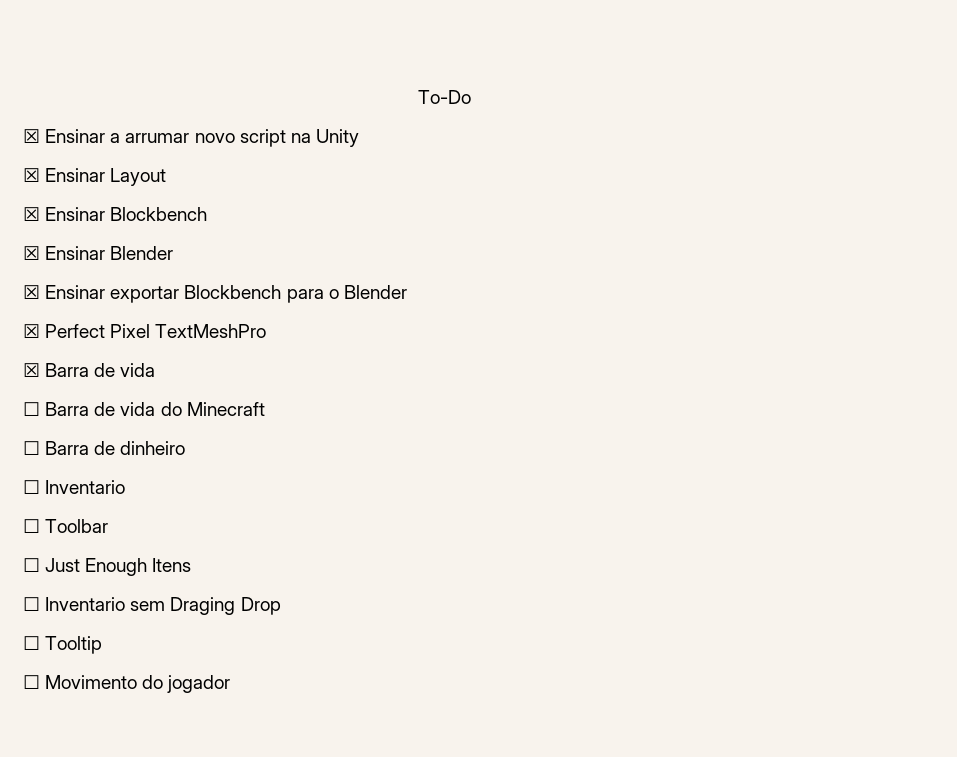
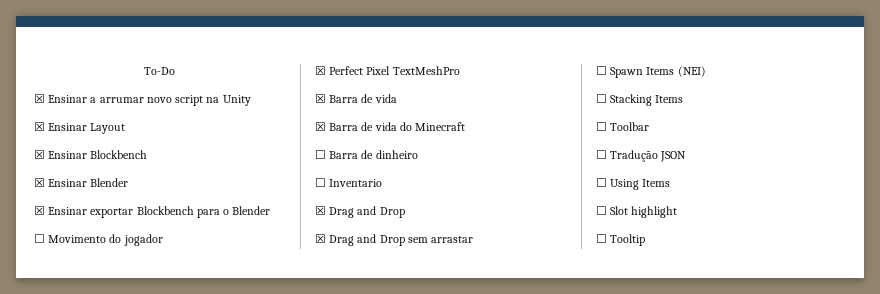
(407, 292) none -> [34,234,163,246] // ☐ Movimento do jogador
[23,402,40,416] ☐ -> [315,122,326,131] ☒
[23,519,109,533] [23,558,192,576] [23,597,281,615] [23,636,103,654] [23,675,231,693] ☐ Toolbar // ☐ Just Enough Itens // ☐ Inventario sem Draging Drop // ☐ Tooltip // ☐ Movimento do jogador -> [315,206,405,218] [315,234,474,246] [596,66,706,78] [596,94,684,106] [596,122,650,131] [596,150,687,162] [596,178,671,190] [596,206,678,218] [596,234,646,246] ☒ Drag and Drop // ☒ Drag and Drop sem arrastar // ☐ Spawn Items (NEI) // ☐ Stacking Items // ☐ Toolbar // ☐ Tradução JSON // ☐ Using Items // ☐ Slot highlight // ☐ Tooltip

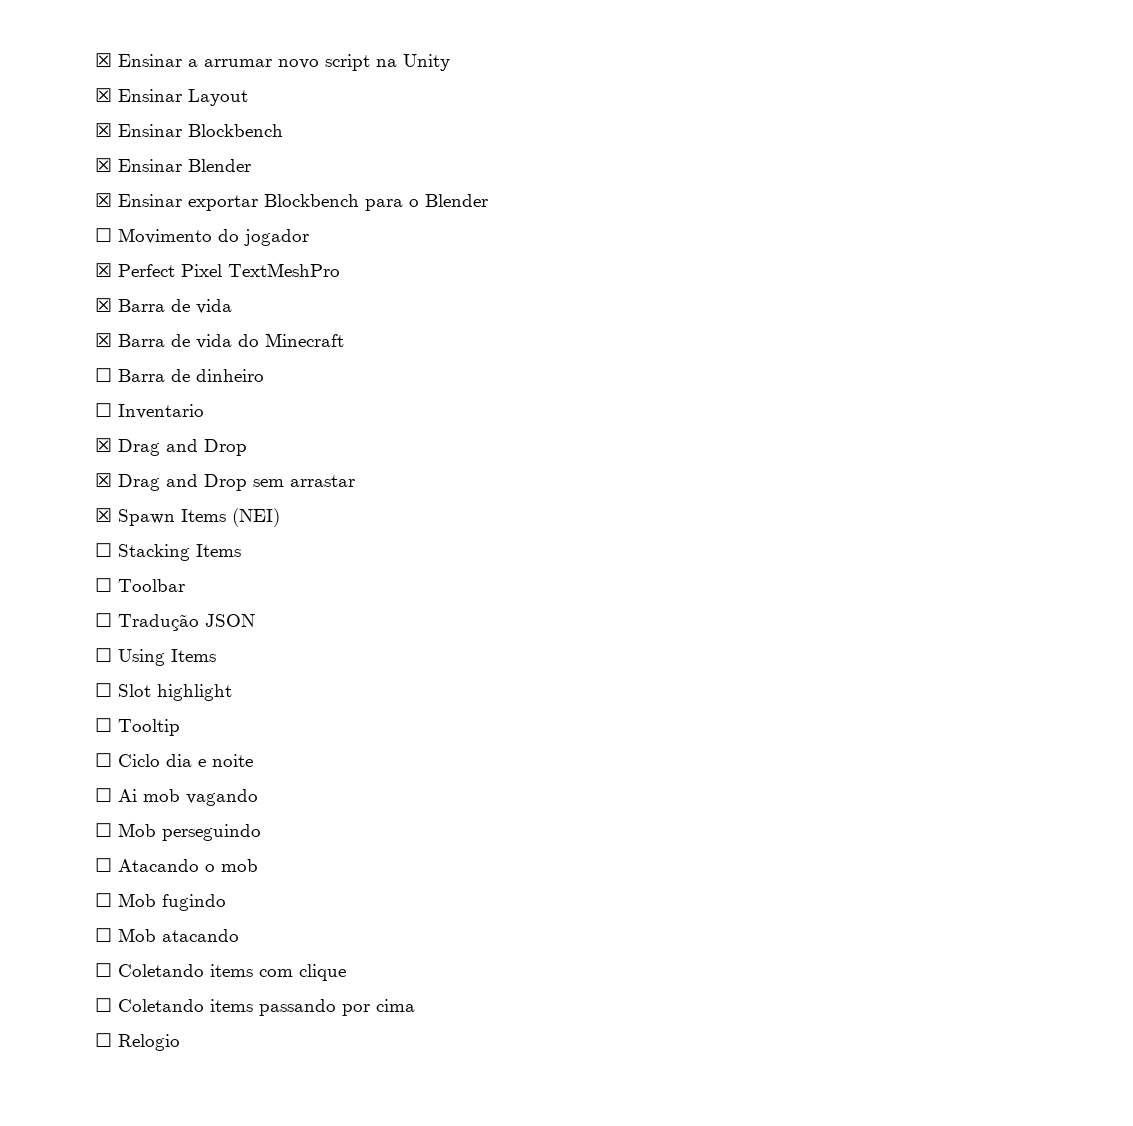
[143,67,175,75] To-Do // -> (95, 60) none
[596,66,607,75] ☐ -> [95,508,112,522] ☒
(646, 240) none -> [95,753,253,767] [95,788,258,806] [95,823,261,841] [95,858,258,872] [95,893,226,911] [95,928,239,942] [95,963,346,981] [95,998,415,1016] [95,1033,180,1051] // ☐ Ciclo dia e noite // ☐ Ai mob vagando // ☐ Mob perseguindo // ☐ Atacando o mob // ☐ Mob fugindo // ☐ Mob atacando // ☐ Coletando items com clique // ☐ Coletando items passando por cima // ☐ Relogio

